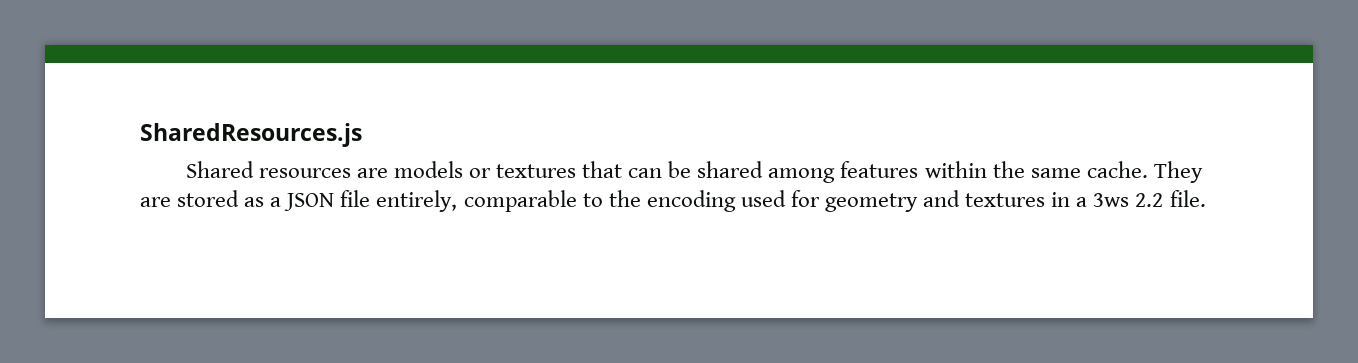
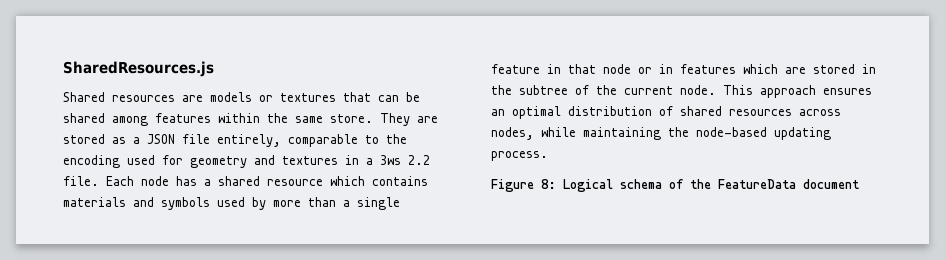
[1086,161,1148,178] cache. -> [330,114,373,123] store.
(1206, 198) none -> [106,176,428,186] [63,197,400,210] [491,64,876,74] [491,85,872,98] [491,106,841,119] [491,127,831,140] [491,151,548,161] [491,179,859,192] Each node has a shared resource which contains materials and symbols used by more than a single feature in that node or in features which are stored in the subtree of the current node. This approach ensures an optimal distribution of shared resources across nodes, while maintaining the node-based updating process. // Figure 8: Logical schema of the FeatureData document

